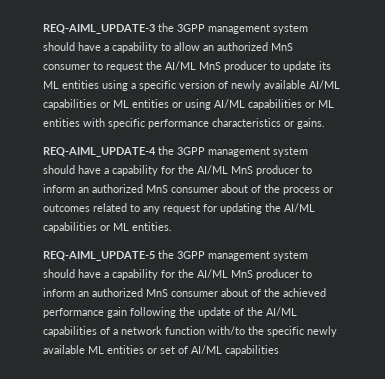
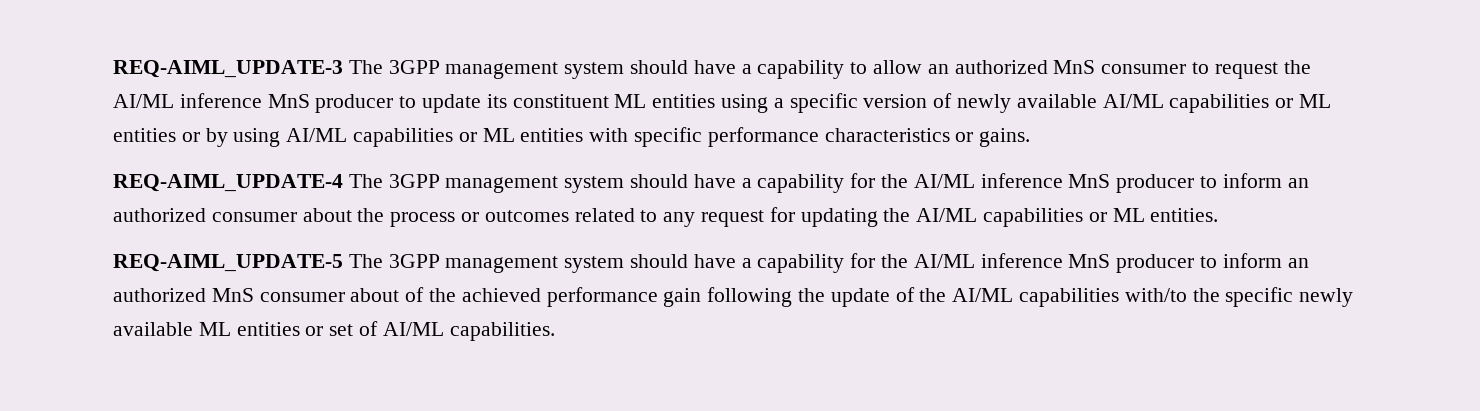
[158,23,174,32] the -> [348,60,383,74] The
(196, 65) none -> [179,93,262,108] inference
(331, 65) none -> [512,94,609,108] constituent
(182, 105) none -> [205,128,228,147] by
[158,146,174,155] the -> [348,174,383,188] The
[231,165,312,176] [43,184,261,193] MnS producer to inform an authorized MnS consumer about of -> [980,173,1309,193] [113,208,352,222] inference MnS producer to inform an authorized consumer about
[158,250,174,259] the -> [348,254,383,268] The
(228, 273) none -> [980,253,1063,268] inference
[100,326,205,335] of a network function -> (1120, 297) none
[225,345,279,356] capabilities -> [449,322,555,341] capabilities.

